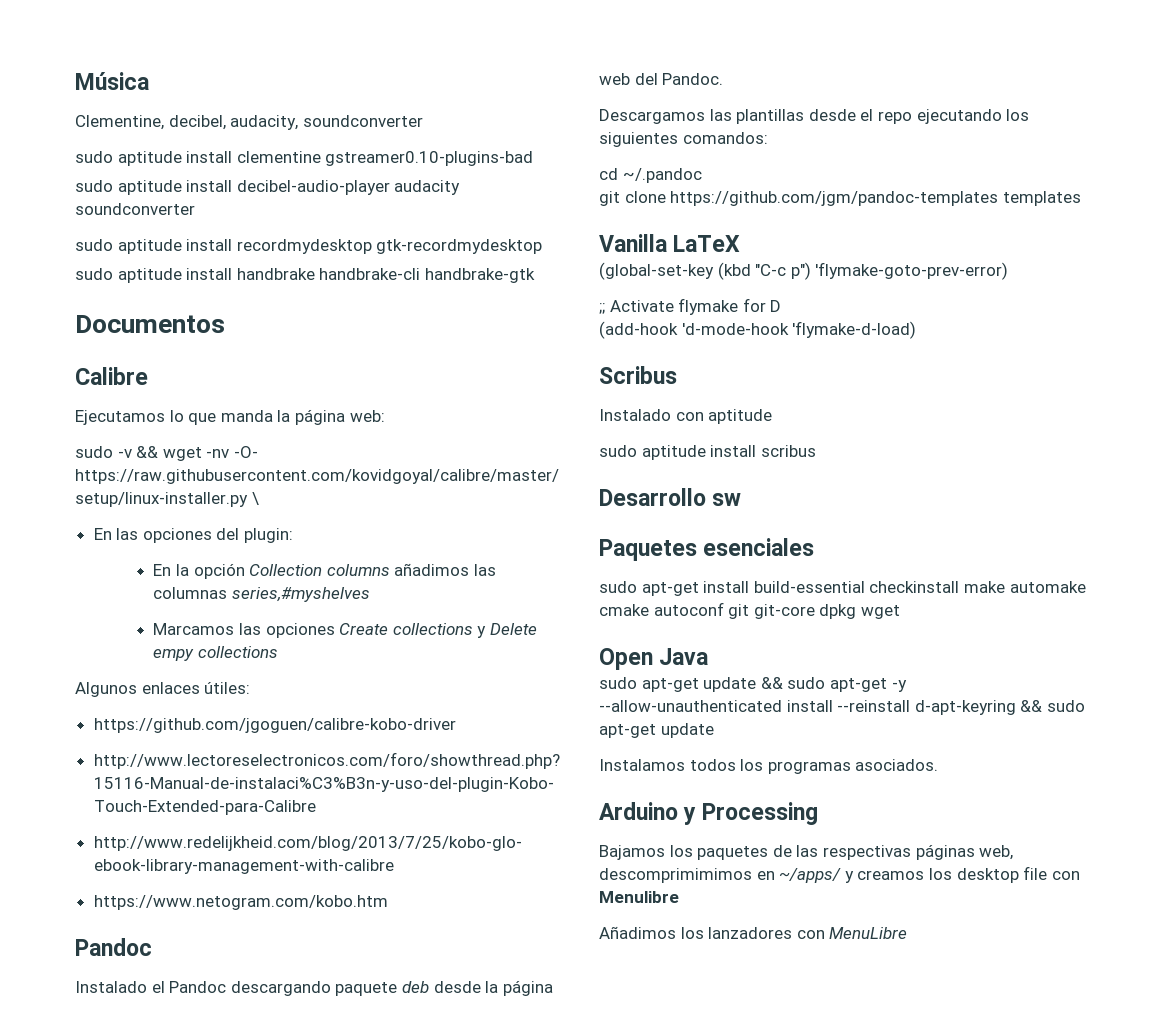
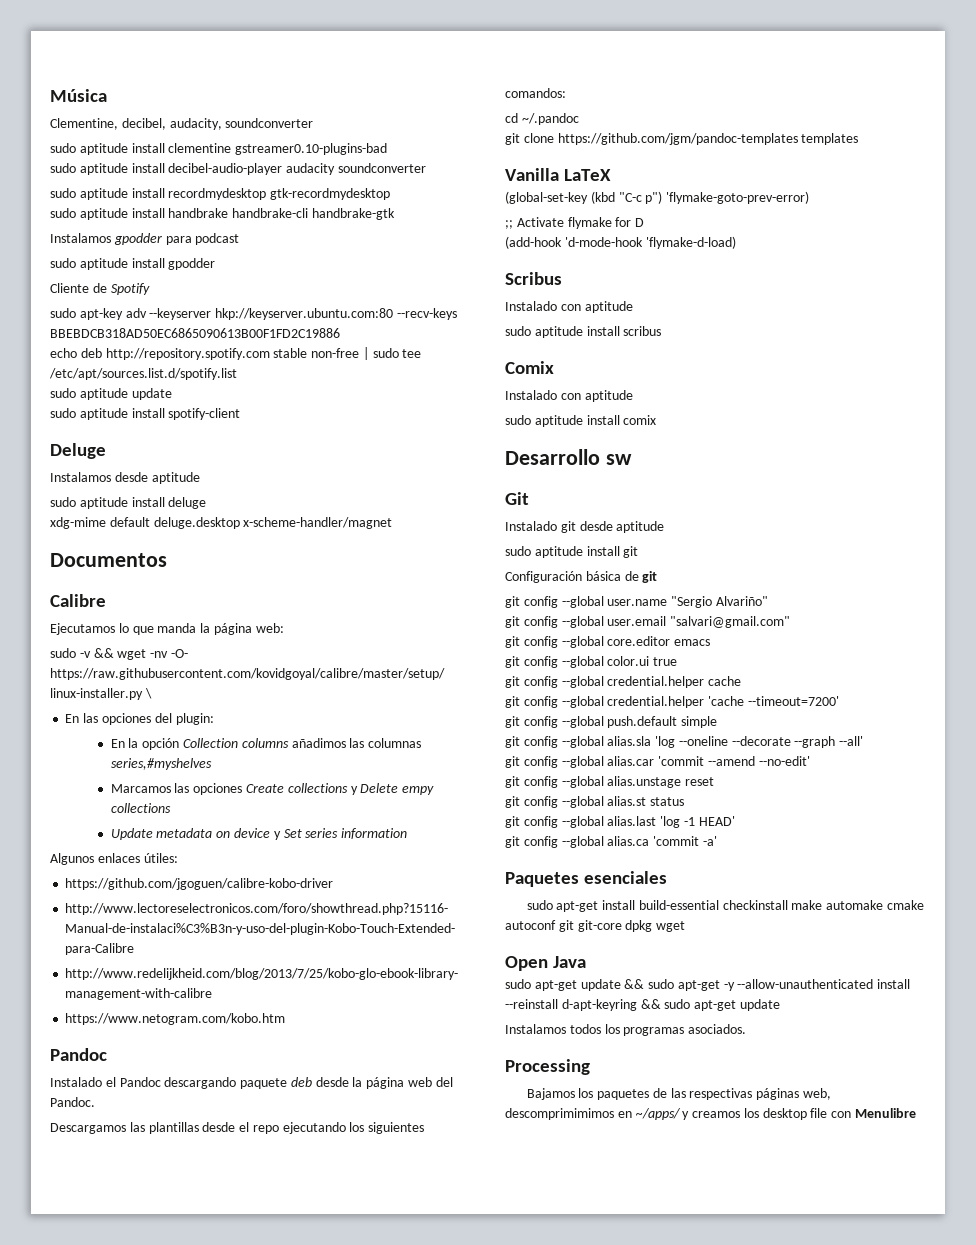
(535, 275) none -> [50,233,240,245] [50,258,216,270] [50,283,150,295] [50,308,457,320] [50,328,340,338] [50,347,422,360] [49,368,237,380] [50,388,172,400] [50,408,241,420] [50,443,106,459] [50,472,200,484] [50,497,207,509] [50,517,393,529] // Instalamos gpodder para podcast // sudo aptitude install gpodder // Cliente de Spotify // sudo apt-key adv --keyserver hkp://keyserver.ubuntu.com:80 --recv-keys BBEBDCB318AD50EC6865090613B00F1FD2C19886 // echo deb http://repository.spotify.com stable non-free | sudo tee /etc/apt/sources.list.d/spotify.list // sudo aptitude update // sudo aptitude install spotify-client // Deluge // Instalamos desde aptitude // sudo aptitude install deluge // xdg-mime default deluge.desktop x-scheme-handler/magnet
(278, 652) none -> [110,828,408,840] // Update metadata on device y Set series information
[599,488,742,506] Desarrollo sw -> [505,361,554,374] [505,390,633,402] [505,415,657,427] [505,449,632,465] [505,492,529,505] [505,521,665,533] [505,546,639,558] [505,571,658,583] [505,596,768,608] [505,616,791,628] [505,636,711,648] [505,656,678,668] [505,676,742,688] [505,696,839,708] [505,716,718,728] [505,736,864,748] [505,756,810,768] [505,776,715,788] [505,796,685,808] [505,816,735,828] [505,836,717,848] Comix // Instalado con aptitude // sudo aptitude install comix // Desarrollo sw // Git // Instalado git desde aptitude // sudo aptitude install git // Configuración básica de git // git config --global user.name "Sergio Alvariño" // git config --global user.email "salvari@gmail.com" // git config --global core.editor emacs // git config --global color.ui true // git config --global credential.helper cache // git config --global credential.helper 'cache --timeout=7200' // git config --global push.default simple // git config --global alias.sla 'log --oneline --decorate --graph --all' // git config --global alias.car 'commit --amend --no-edit' // git config --global alias.unstage reset // git config --global alias.st status // git config --global alias.last 'log -1 HEAD' // git config --global alias.ca 'commit -a'
[599,802,697,825] Arduino y -> (747, 1029) none
[599,926,908,939] // Añadimos los lanzadores con MenuLibre -> (917, 1113) none

